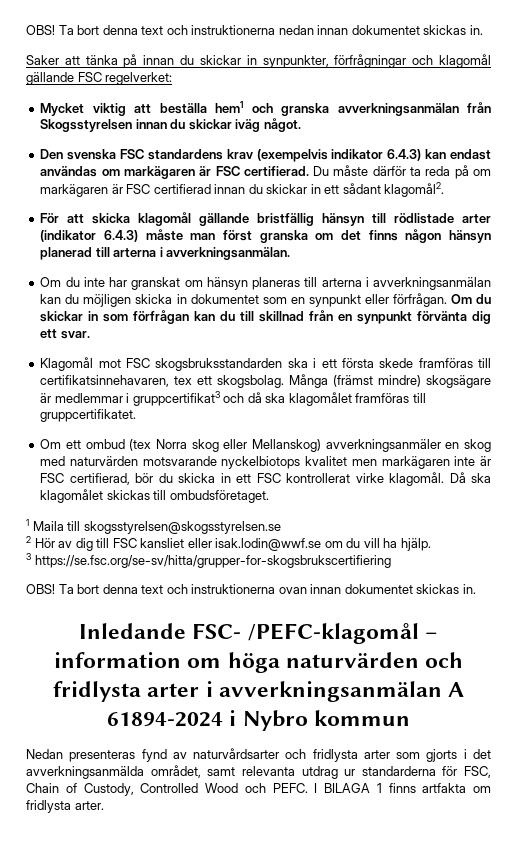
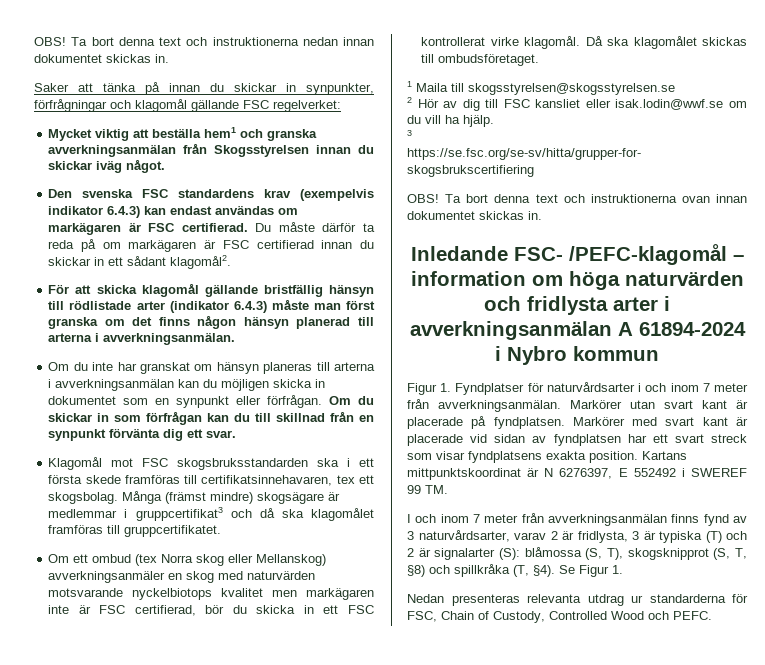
[26,748,491,762] [26,765,236,779] Nedan presenteras fynd av naturvårdsarter och fridlysta arter som gjorts i det avverkningsanmälda området, samt -> [407,382,748,395] [407,399,748,412] [407,416,748,429] [407,434,747,446] [407,451,687,463] [407,468,747,480] [407,485,448,494] [407,513,747,526] [407,530,747,543] [407,547,747,560] [407,564,623,577] [407,594,520,606] Figur 1. Fyndplatser för naturvårdsarter i och inom 7 meter från avverkningsanmälan. Markörer utan svart kant är placerade på fyndplatsen. Markörer med svart kant är placerade vid sidan av fyndplatsen har ett svart streck som visar fyndplatsens exakta position. Kartans mittpunktskoordinat är N 6276397, E 552492 i SWEREF 99 TM. // I och inom 7 meter från avverkningsanmälan finns fynd av 3 naturvårdsarter, varav 2 är fridlysta, 3 är typiska (T) och 2 är signalarter (S): blåmossa (S, T), skogsknipprot (S, T, §8) och spillkråka (T, §4). Se Figur 1. // Nedan presenteras
[314,783,491,793] [26,800,104,813] I BILAGA 1 finns artfakta om fridlysta arter. -> (712, 615) none

